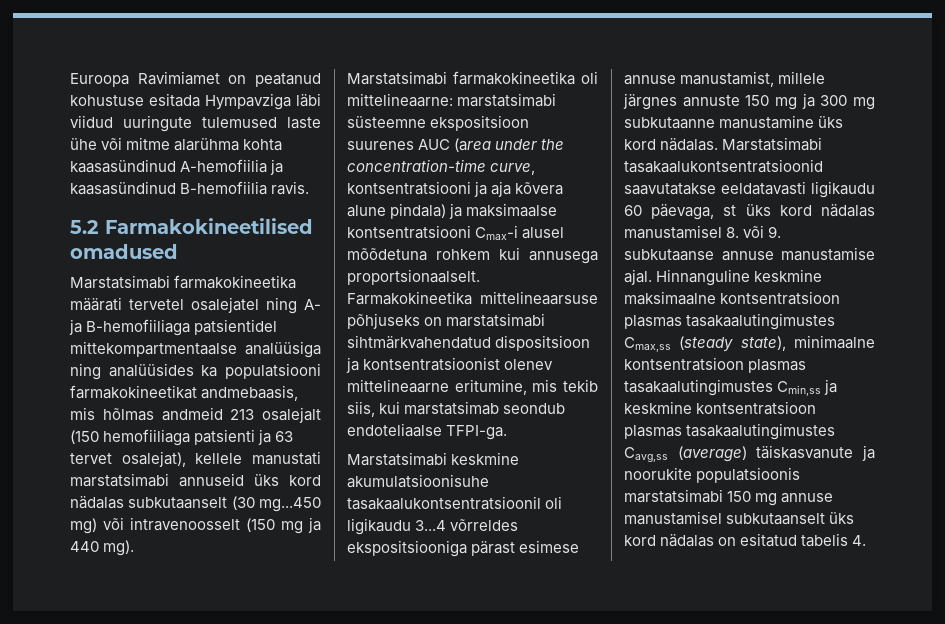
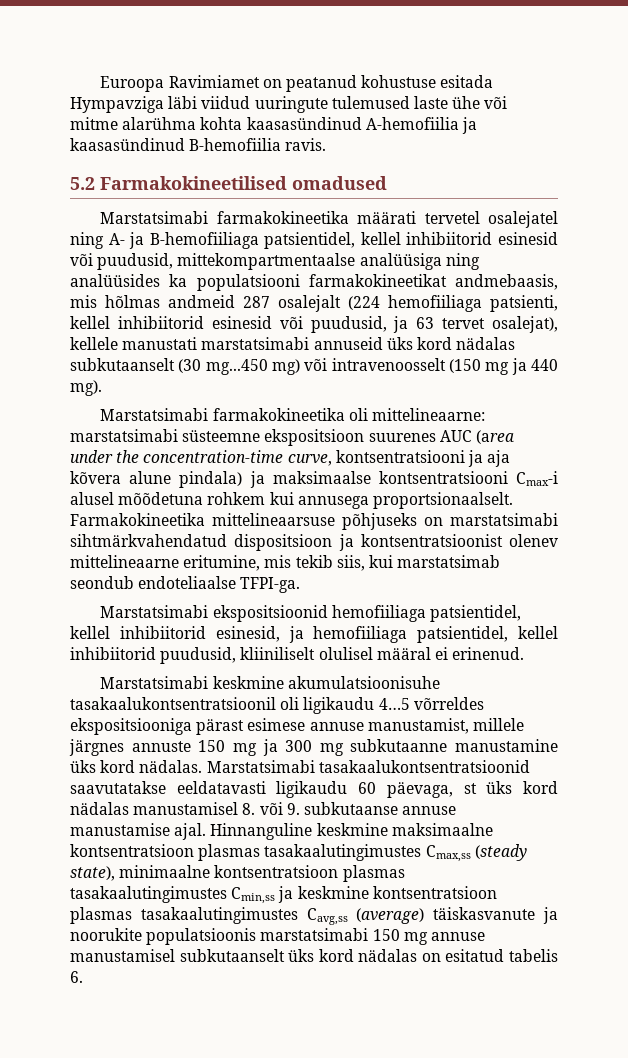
[194,319,278,335] patsientidel -> [264,232,558,249] [70,253,174,270] patsientidel, kellel inhibiitorid esinesid või puudusid,
[230,407,321,423] [70,429,256,446] 213 osalejalt (150 hemofiiliaga patsienti -> [243,295,558,312] [70,316,387,333] 287 osalejalt (224 hemofiiliaga patsienti, kellel inhibiitorid esinesid või puudusid,
(508, 432) none -> [100,605,521,622] [70,626,558,643] [70,647,525,664] // Marstatsimabi ekspositsioonid hemofiiliaga patsientidel, kellel inhibiitorid esinesid, ja hemofiiliaga patsientidel, kellel inhibiitorid puudusid, kliiniliselt olulisel määral ei erinenud.
[415,520,447,531] 3...4 -> [378,698,410,710] 4…5
[852,535,867,546] 4. -> [70,971,83,983] 6.

